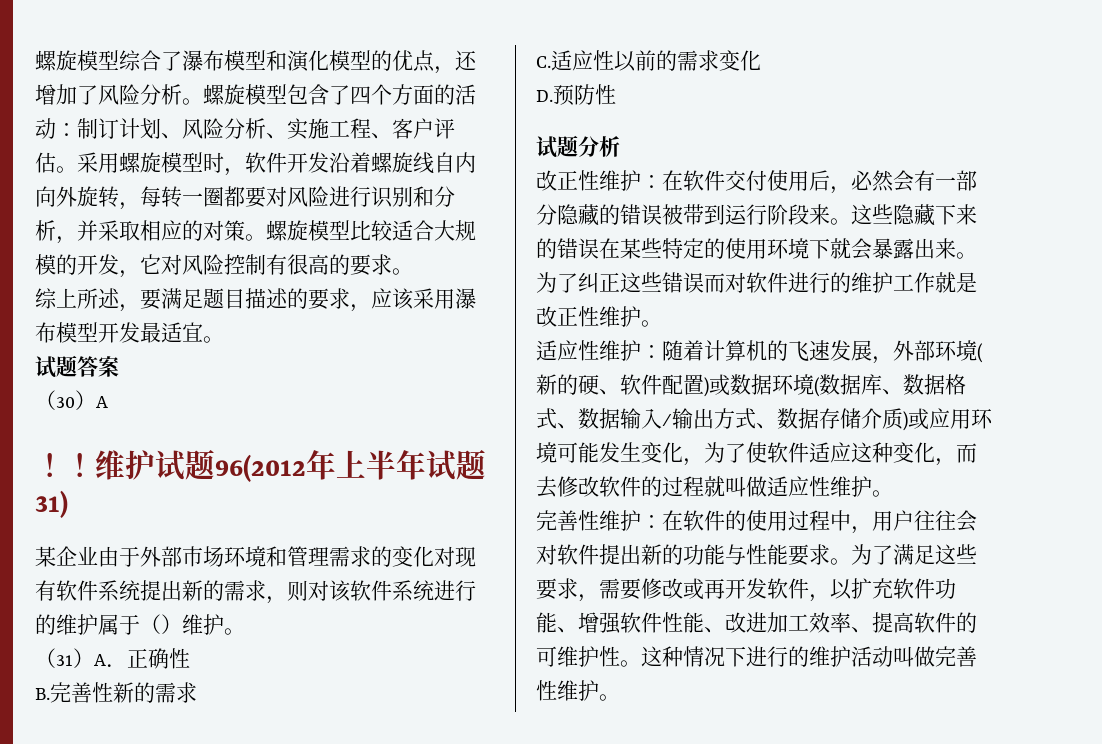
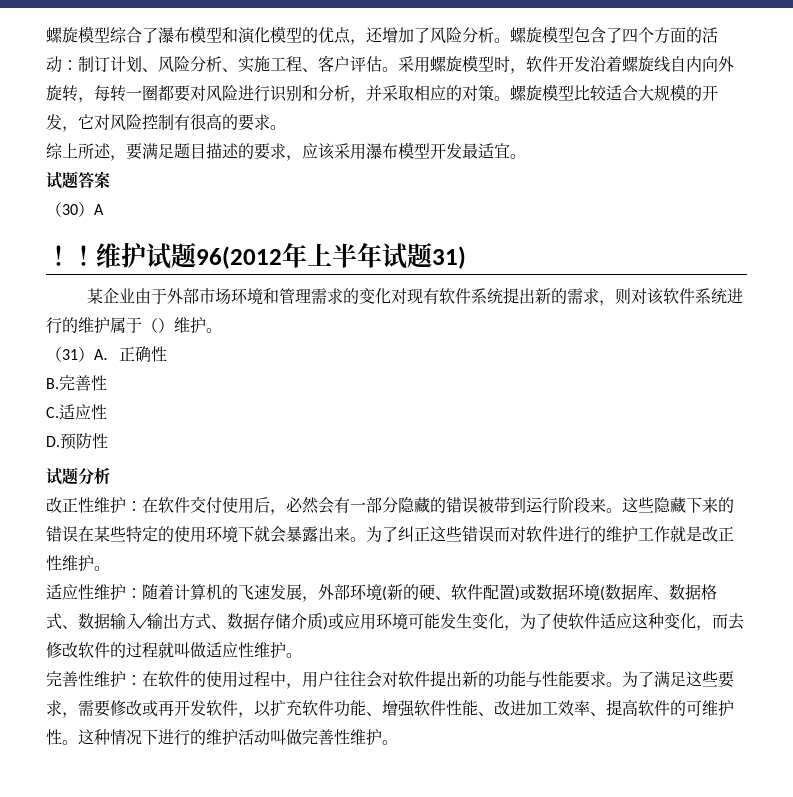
[113,682,197,703] 新的需求 -> (107, 383) none
[614,50,761,72] 以前的需求变化 -> (107, 412) none

